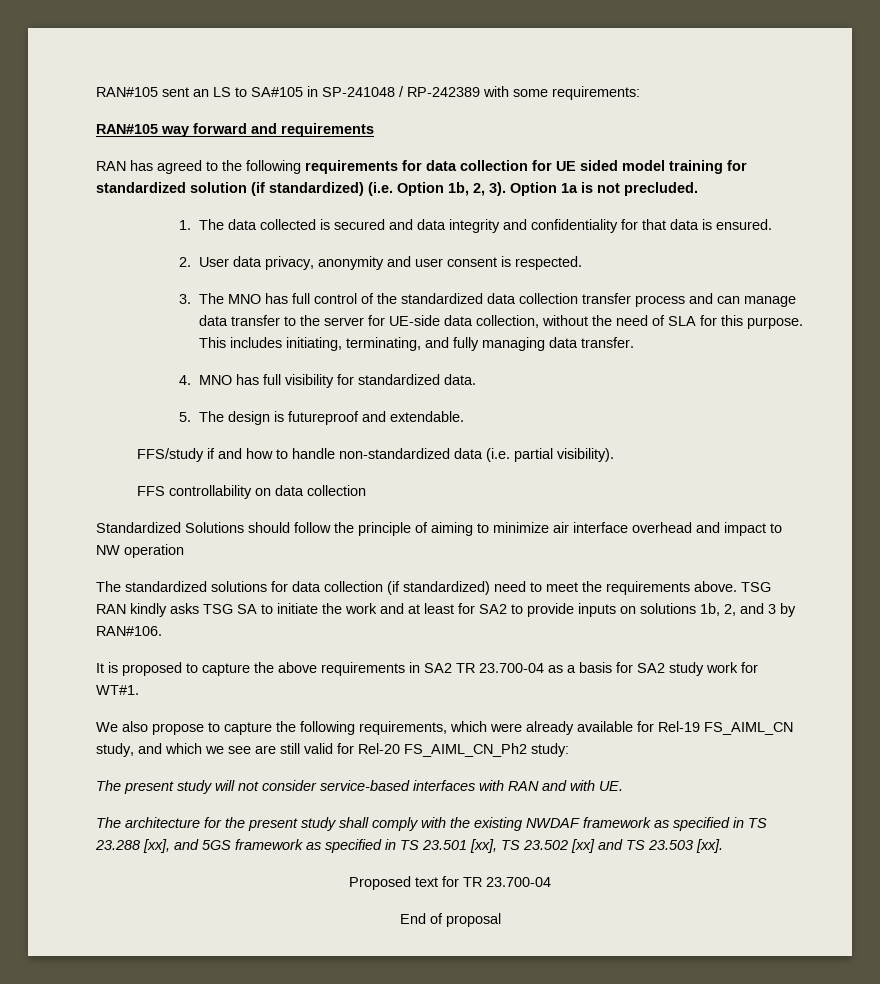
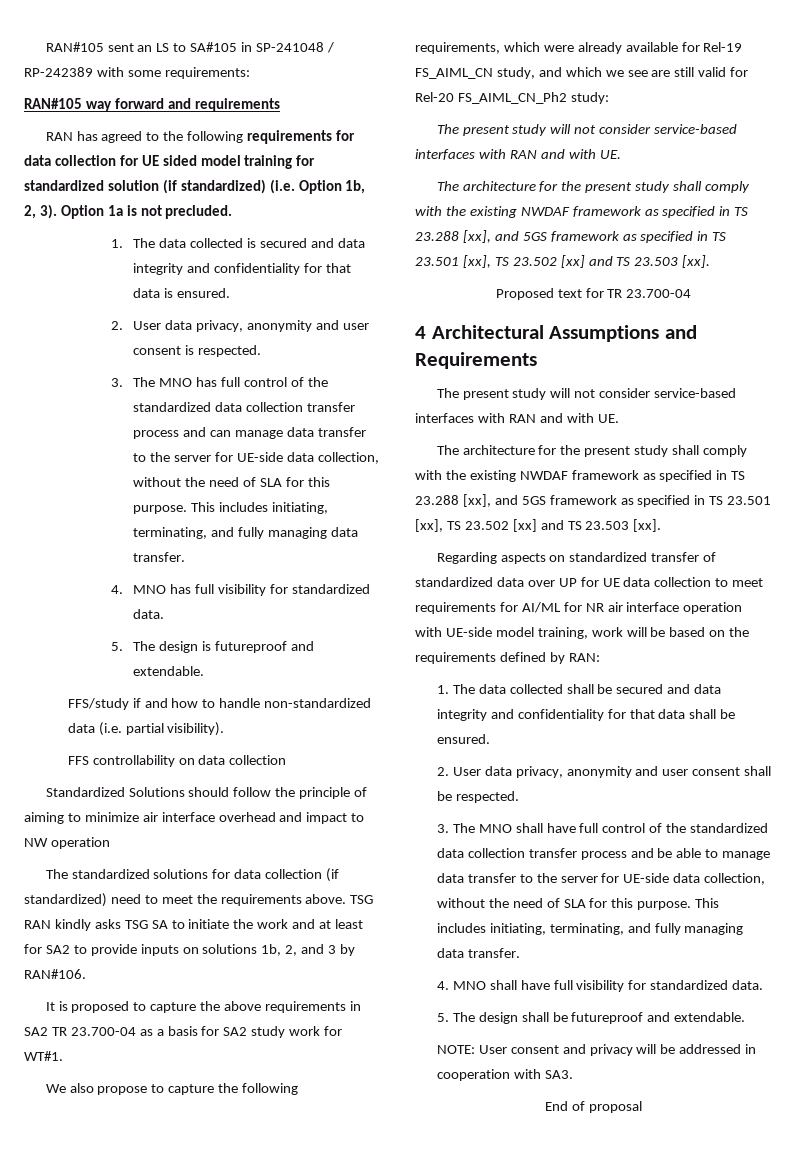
(551, 882) none -> [415,325,697,342] [415,352,537,369] [436,388,737,400] [415,413,619,423] [436,445,748,457] [415,470,746,482] [415,494,772,507] [415,519,662,532] [436,552,717,564] [415,577,764,587] [415,602,743,614] [415,627,750,639] [415,652,600,664] [436,684,722,694] [436,709,736,721] [436,734,490,744] [436,766,772,778] [436,791,519,803] [436,823,769,833] [436,848,771,860] [436,873,766,885] [436,898,720,910] [436,923,744,935] [436,948,520,958] [436,980,764,992] [436,1012,746,1024] [436,1044,757,1056] [436,1069,573,1081] // 4 Architectural Assumptions and Requirements // The present study will not consider service-based interfaces with RAN and with UE. // The architecture for the present study shall comply with the existing NWDAF framework as specified in TS 23.288 [xx], and 5GS framework as specified in TS 23.501 [xx], TS 23.502 [xx] and TS 23.503 [xx]. // Regarding aspects on standardized transfer of standardized data over UP for UE data collection to meet requirements for AI/ML for NR air interface operation with UE-side model training, work will be based on the requirements defined by RAN: // 1. The data collected shall be secured and data integrity and confidentiality for that data shall be ensured. // 2. User data privacy, anonymity and user consent shall be respected. // 3. The MNO shall have full control of the standardized data collection transfer process and be able to manage data transfer to the server for UE-side data collection, without the need of SLA for this purpose. This includes initiating, terminating, and fully managing data transfer. // 4. MNO shall have full visibility for standardized data. // 5. The design shall be futureproof and extendable. // NOTE: User consent and privacy will be addressed in cooperation with SA3.

